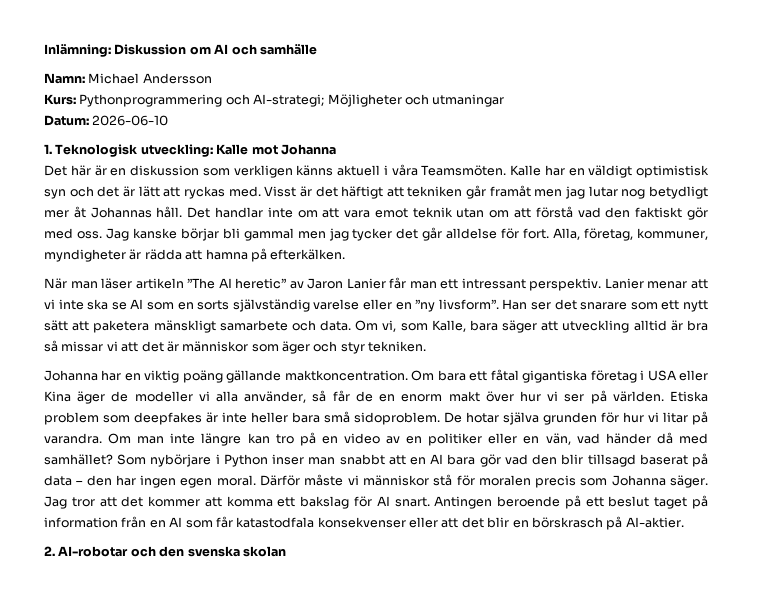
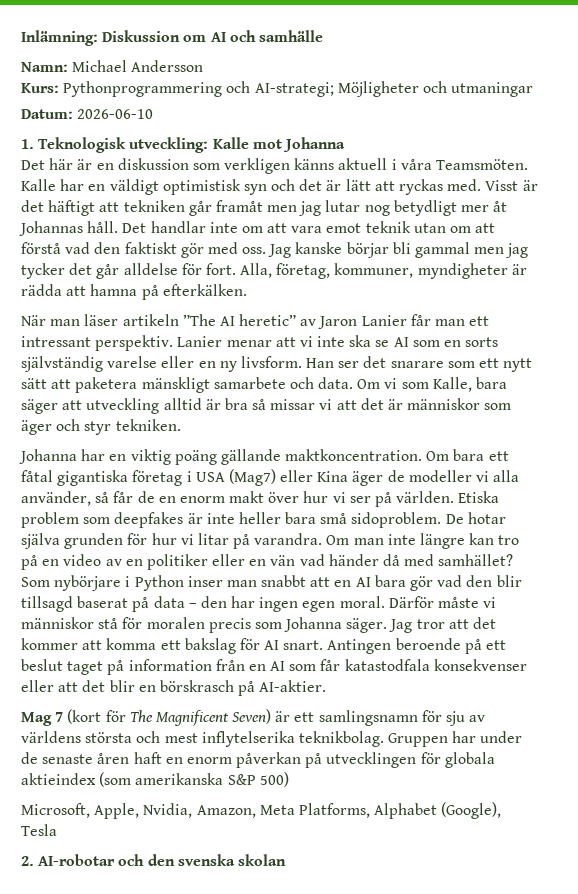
[415,299,499,312] ”ny livsform”. -> [219,356,302,372] ny livsform.
[382,320,397,332] vi, -> [384,378,398,389] vi
(677, 375) none -> [228,469,276,486] (Mag7)
[545,433,571,445] vän, -> [270,555,296,566] vän
(684, 522) none -> [21,709,486,726] [21,731,523,747] [21,752,495,768] [21,772,289,787] [21,802,502,819] [21,824,57,836] // Mag 7 (kort för The Magnificent Seven) är ett samlingsnamn för sju av världens största och mest inflytelserika teknikbolag. Gruppen har under de senaste åren haft en enorm påverkan på utvecklingen för globala aktieindex (som amerikanska S&P 500) // Microsoft, Apple, Nvidia, Amazon, Meta Platforms, Alphabet (Google), Tesla

